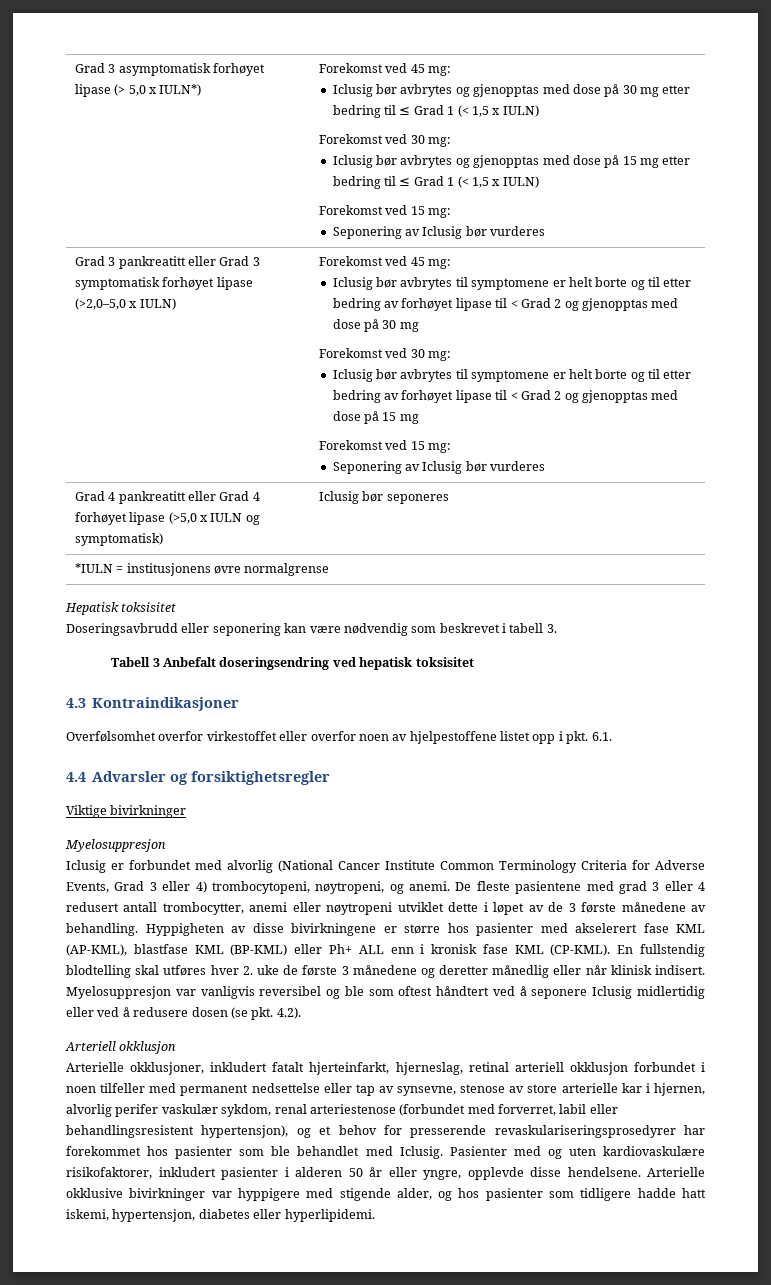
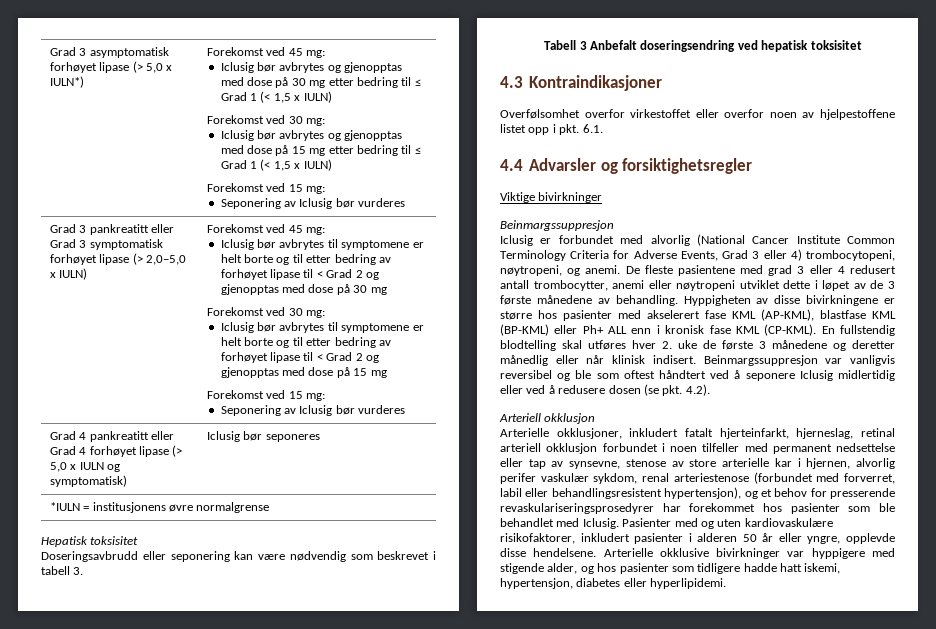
[74,298,126,310] (>2,0–5,0 -> [132,253,187,265] (> 2,0–5,0
[168,512,197,524] (>5,0 -> [172,445,183,457] [49,462,67,472] (> 5,0
[65,839,166,852] Myelosuppresjon -> [500,220,614,231] Beinmargssuppresjon
[66,986,171,999] Myelosuppresjon -> [703,355,818,366] Beinmargssuppresjon

